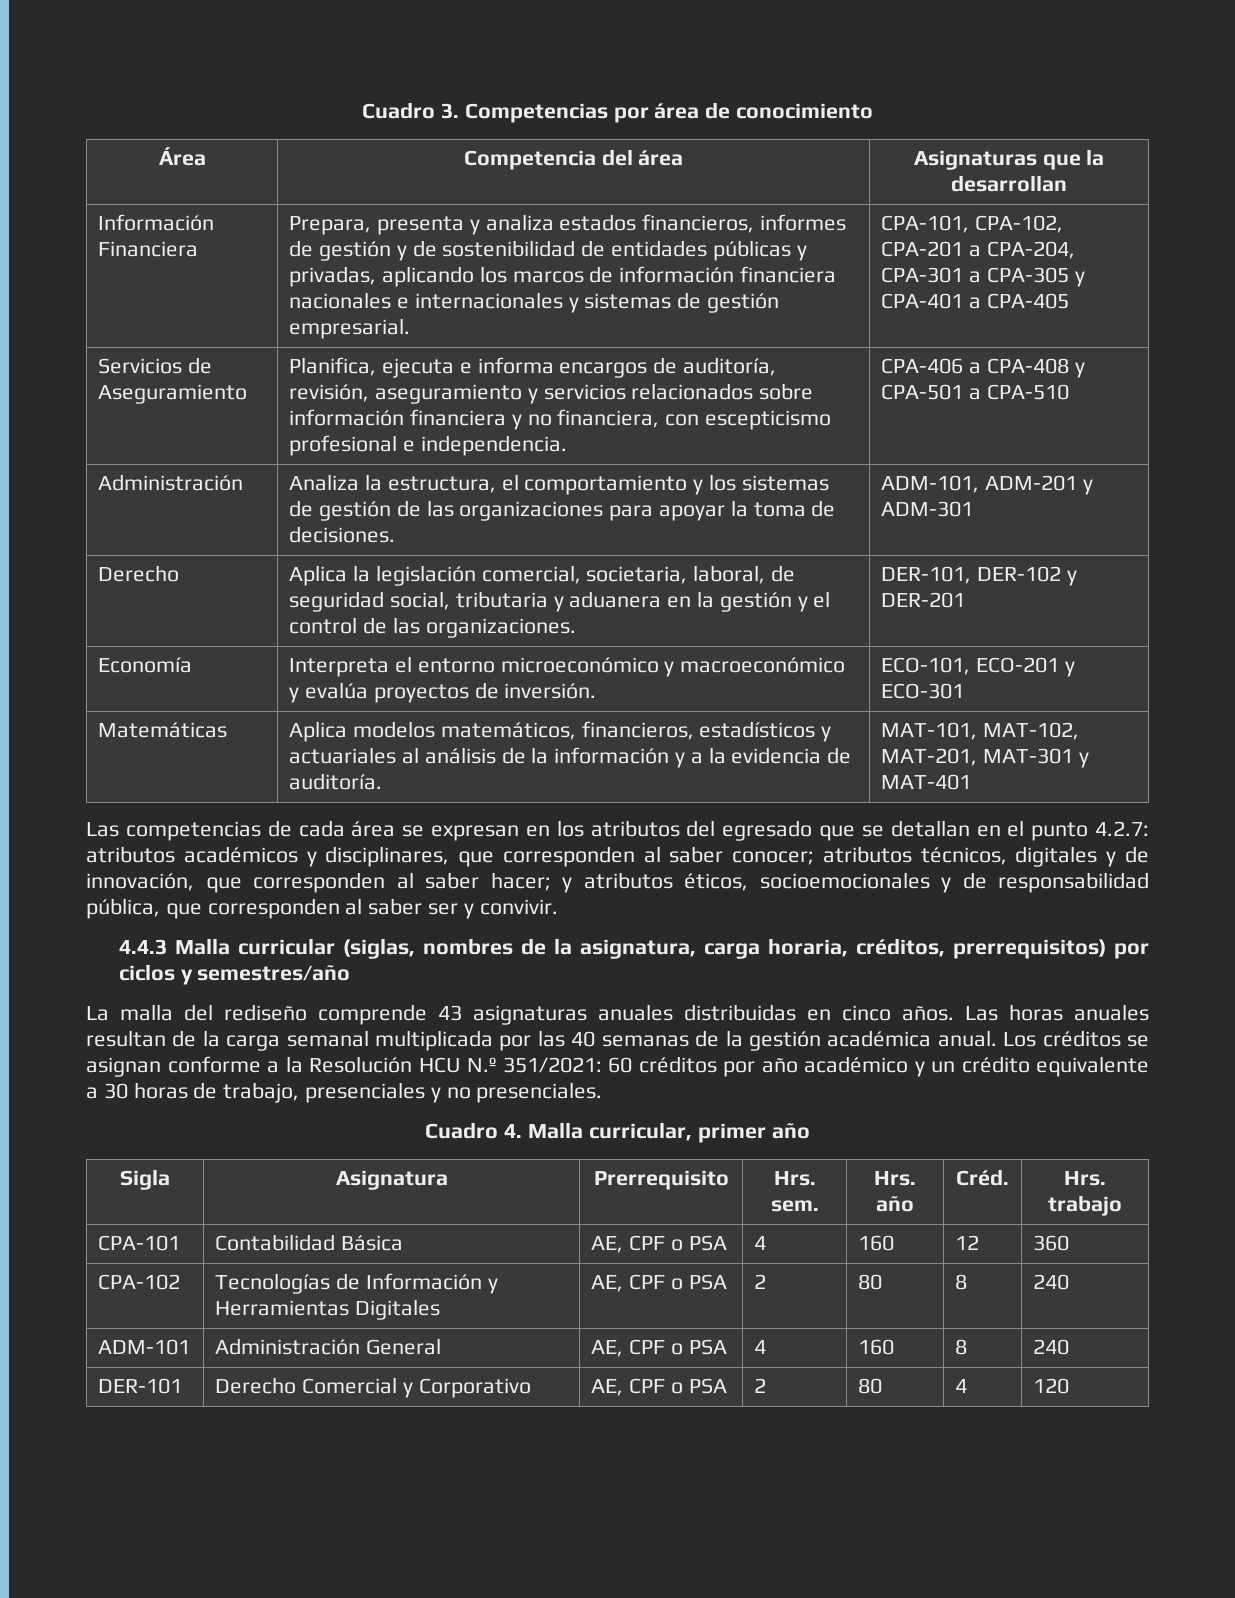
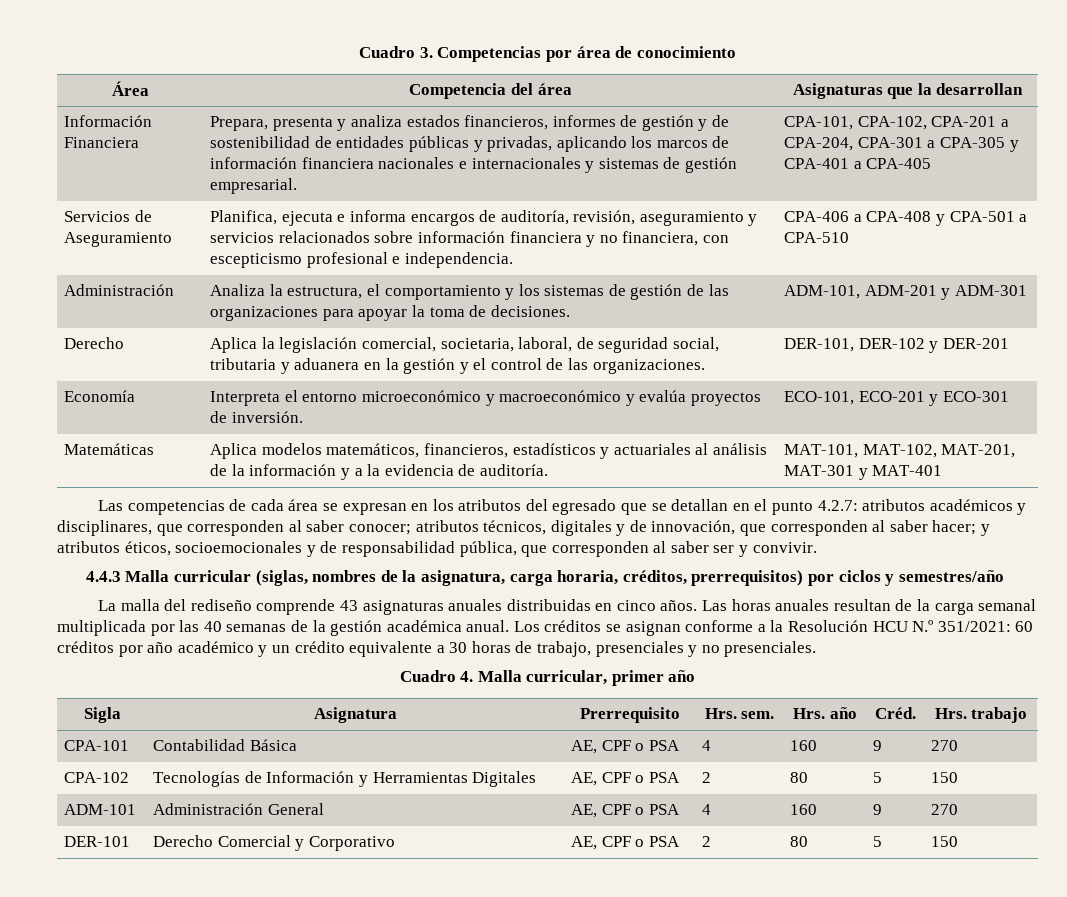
[955,1235,980,1250] [1033,1235,1070,1251] 12 | 360 -> [873,740,883,751] [931,740,959,751] 9 | 270
[955,1274,968,1290] [1033,1274,1070,1290] 8 | 240 -> [873,772,883,783] [931,772,959,783] 5 | 150
[955,1339,968,1355] [1033,1339,1070,1355] 8 | 240 -> [873,804,883,815] [931,804,959,815] 9 | 270
[955,1379,968,1393] [1033,1378,1070,1394] 4 | 120 -> [873,836,883,847] [931,836,959,847] 5 | 150

